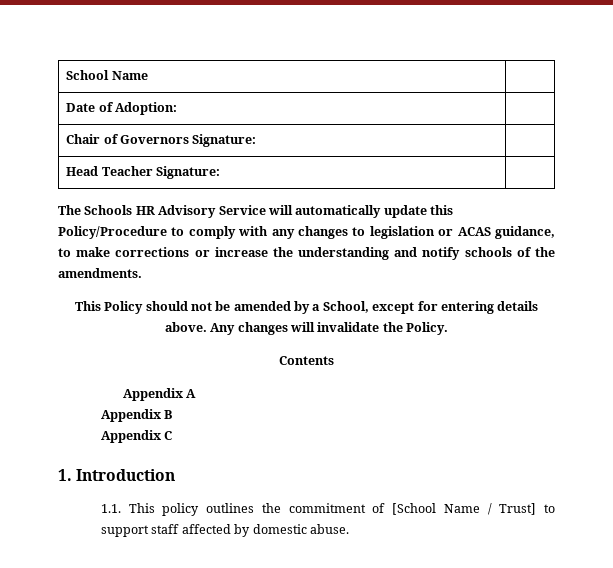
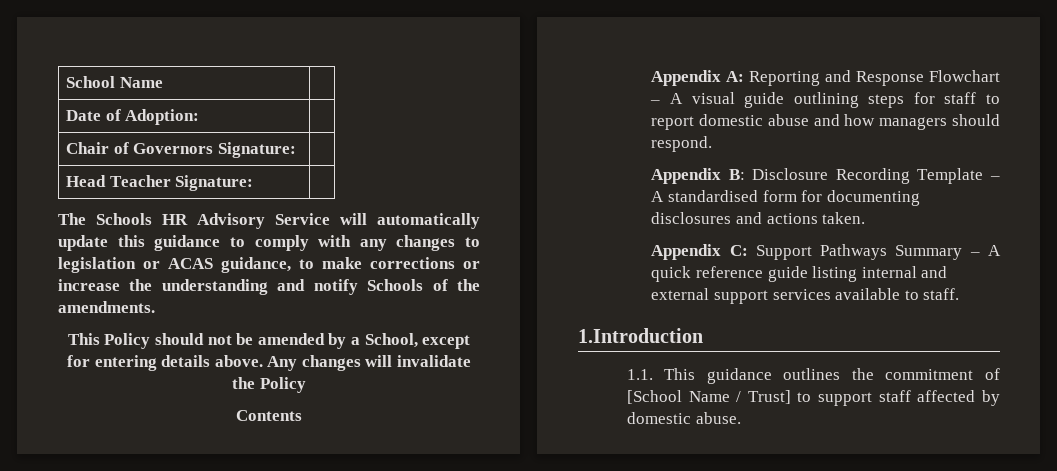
[58,226,167,239] Policy/Procedure -> [154,235,221,251] guidance
[464,247,512,257] schools -> [367,279,424,291] Schools
[406,322,449,335] Policy. -> [259,377,306,393] Policy
[185,389,196,398] [101,409,173,422] [101,430,173,443] [58,469,176,481] A // Appendix B // Appendix C // 1. Introduction -> [726,70,1000,86] [650,92,1000,108] [651,114,1000,130] [651,136,713,152] [651,168,1000,184] [651,190,920,206] [651,212,866,224] [651,244,1001,260] [651,266,948,282] [651,288,960,304] [578,328,703,343] A: Reporting and Response Flowchart – A visual guide outlining steps for staff to report domestic abuse and how managers should respond. // Appendix B: Disclosure Recording Template – A standardised form for documenting disclosures and actions taken. // Appendix C: Support Pathways Summary – A quick reference guide listing internal and external support services available to staff. // 1.Introduction
[162,503,200,516] policy -> [706,368,772,384] guidance

